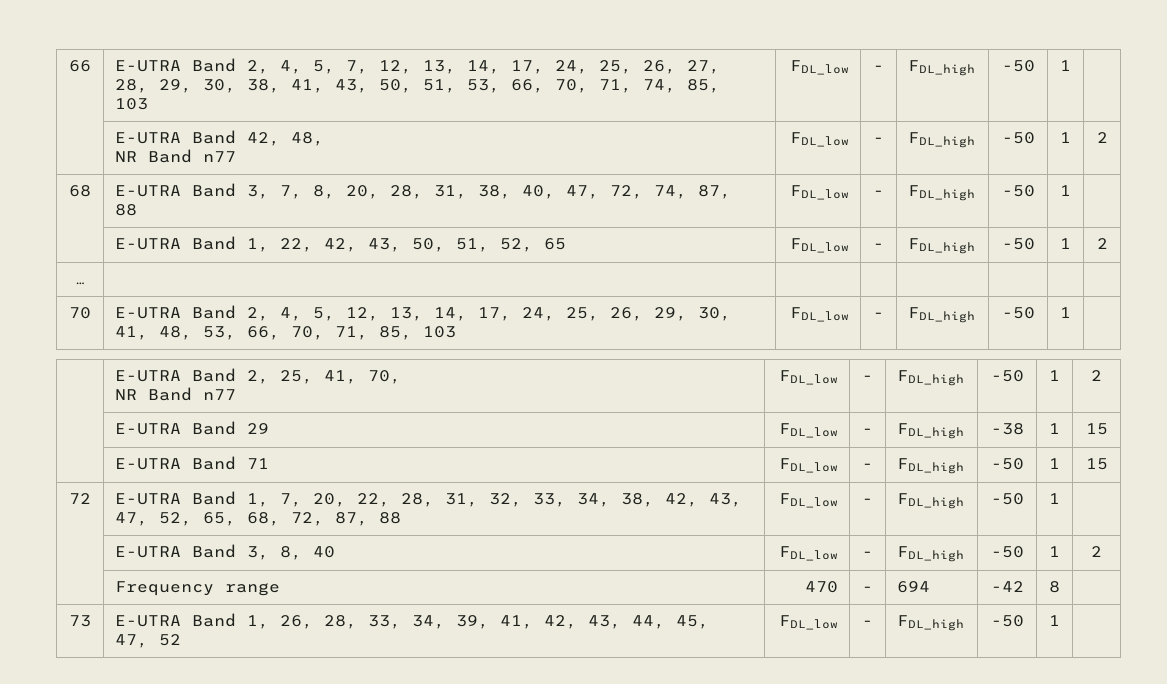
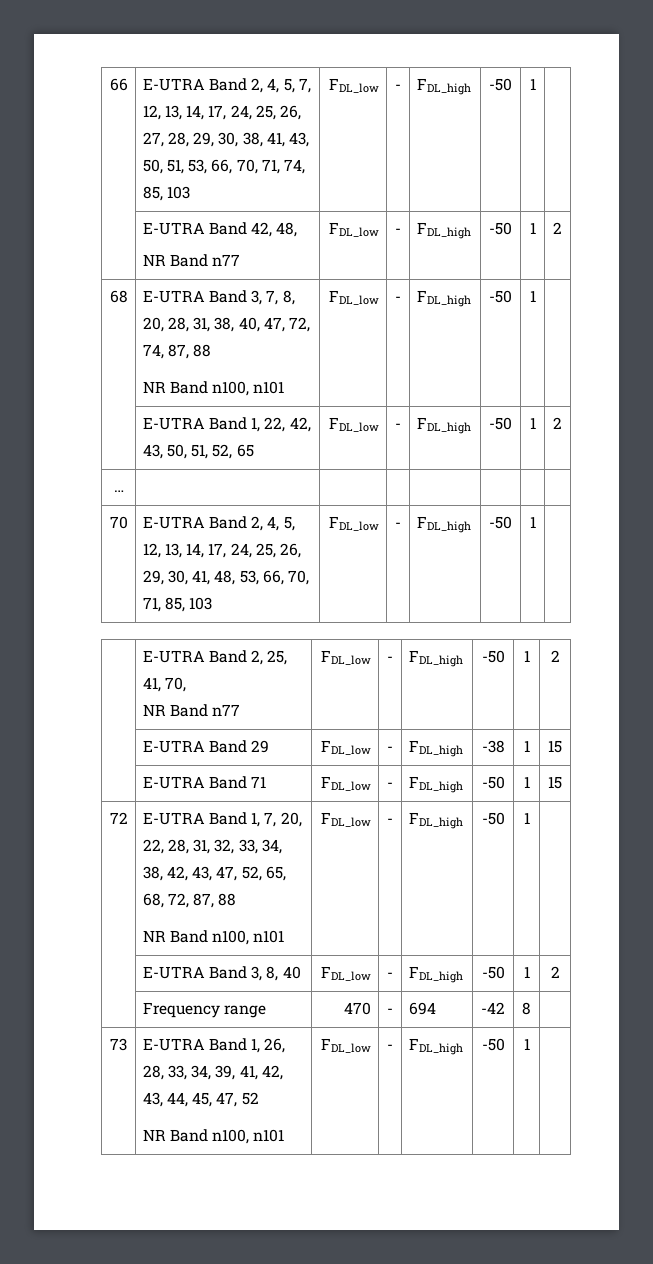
(138, 210) none -> [142,381,285,396] // NR Band n100, n101
(402, 518) none -> [142,930,285,945] // NR Band n100, n101
(182, 640) none -> [142,1129,285,1144] // NR Band n100, n101

